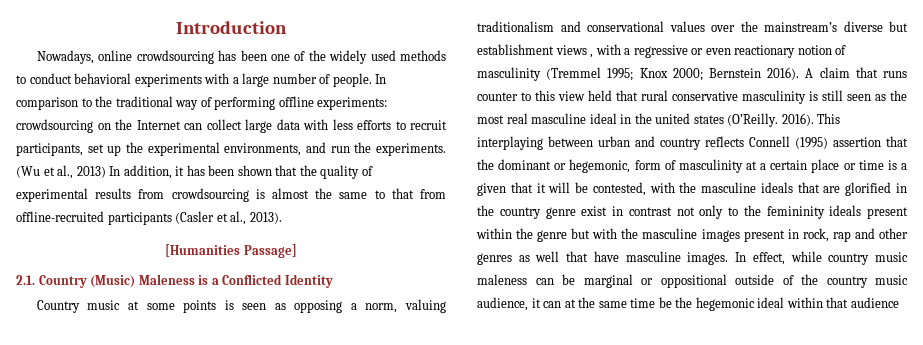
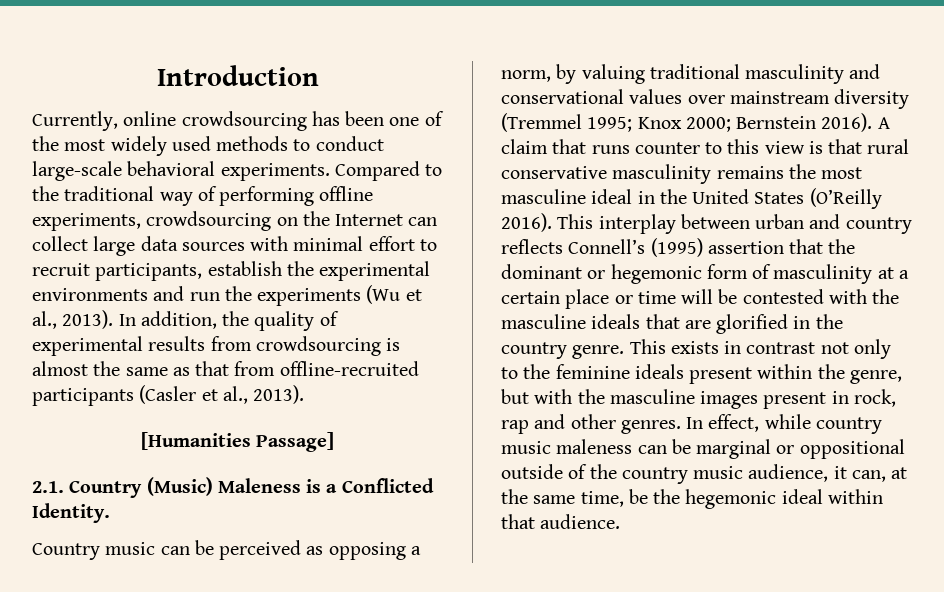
[36,50,94,64] Nowadays, -> [32,111,118,131] Currently,
(326, 55) none -> [64,139,106,151] most
[74,73,387,87] [16,97,78,110] behavioral experiments with a large number of people. In comparison -> [32,161,420,181] large-scale behavioral experiments. Compared
[317,97,388,110] experiments: -> [32,213,141,231] experiments,
[303,119,391,130] with less efforts -> [181,236,415,251] sources with minimal effort
[87,144,122,156] set up -> [207,261,282,276] establish
[224,143,302,156] environments, -> [32,288,148,301] environments
[376,143,446,156] experiments. -> [257,288,362,306] experiments
[76,166,106,178] 2013) -> [62,310,114,329] 2013).
[175,165,298,176] it has been shown that -> (217, 320) none
[374,190,385,199] to -> [172,367,190,376] as
[284,274,333,288] Identity -> [32,503,110,523] Identity.
[127,299,446,313] [477,21,908,32] [477,44,847,58] [477,67,541,81] at some points is seen as opposing a norm, valuing traditionalism and conservational values over the mainstream’s diverse but establishment views , with a regressive or even reactionary notion of masculinity -> [160,540,421,560] [501,64,881,84] [501,89,910,109] can be perceived as opposing a norm, by valuing traditional masculinity and conservational values over mainstream diversity
[588,90,612,101] held -> [808,141,823,154] is
[809,90,907,101] [477,113,528,124] is still seen as the most real -> [716,164,863,179] remains the most
[655,113,779,127] united states (O’Reilly. -> [692,188,882,209] United States (O’Reilly
[477,136,543,150] interplaying -> [598,214,676,234] interplay
[749,136,790,147] Connell -> [568,239,646,254] Connell’s
[569,159,631,173] hegemonic, -> [610,264,702,284] hegemonic
[887,160,908,170] [477,182,546,196] is a given that it -> (676, 297) none
[592,182,646,196] contested, -> [742,289,824,304] contested
[545,206,608,219] genre exist -> [572,339,719,359] genre. This exists
[766,206,825,219] femininity -> [555,364,630,379] feminine
[537,230,568,242] genre -> [849,370,902,384] genre,
[477,251,729,265] genres as well that have masculine images. -> [620,420,681,434] genres.
[543,301,562,308] can -> [851,470,886,482] can,
[630,298,656,308] time -> [580,491,624,507] time,
[850,297,899,308] audience -> [540,514,621,529] audience.

